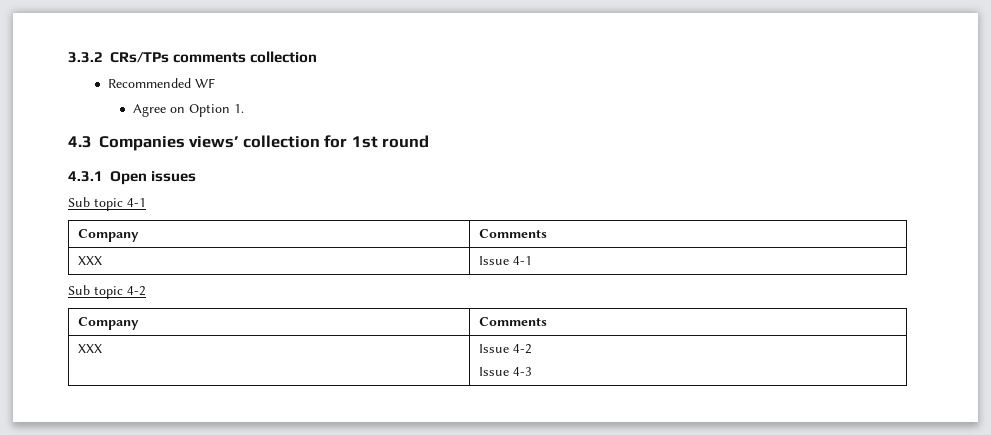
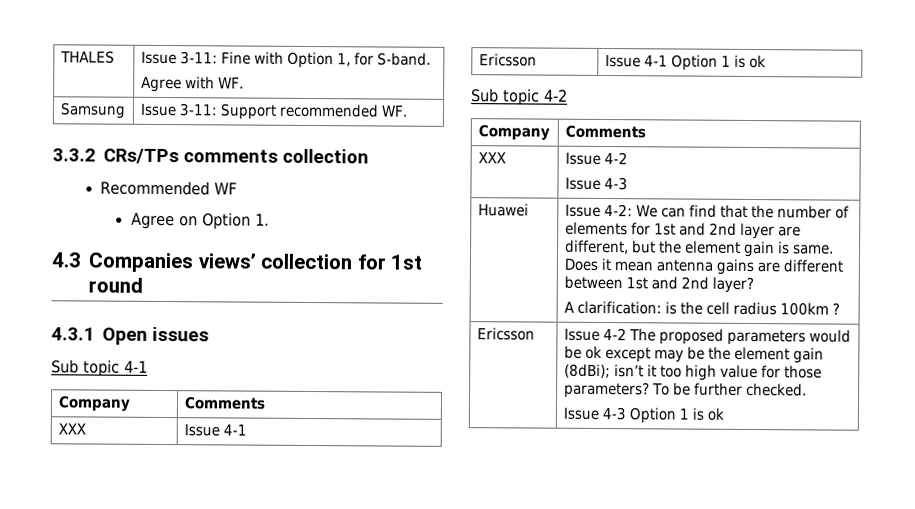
(68, 57) none -> [59,50,115,64] [140,51,431,69] [140,76,244,93] [59,102,126,119] [139,103,408,120] THALES | Issue 3-11: Fine with Option 1, for S-band. // Agree with WF. // Samsung | Issue 3-11: Support recommended WF. //
(532, 260) none -> [478,53,537,67] [604,54,766,71] // Ericsson | Issue 4-1 Option 1 is ok
(532, 371) none -> [477,203,529,217] [564,203,850,219] [564,221,801,240] [564,239,834,258] [563,257,843,276] [563,275,754,294] [563,300,840,316] [476,327,535,341] [563,327,851,346] [563,345,824,364] [563,363,822,381] [563,381,807,399] [562,406,724,424] // Huawei | Issue 4-2: We can find that the number of elements for 1st and 2nd layer are different, but the element gain is same. Does it mean antenna gains are different between 1st and 2nd layer? // A clarification: is the cell radius 100km ? // Ericsson | Issue 4-2 The proposed parameters would be ok except may be the element gain (8dBi); isn’t it too high value for those parameters? To be further checked. // Issue 4-3 Option 1 is ok

